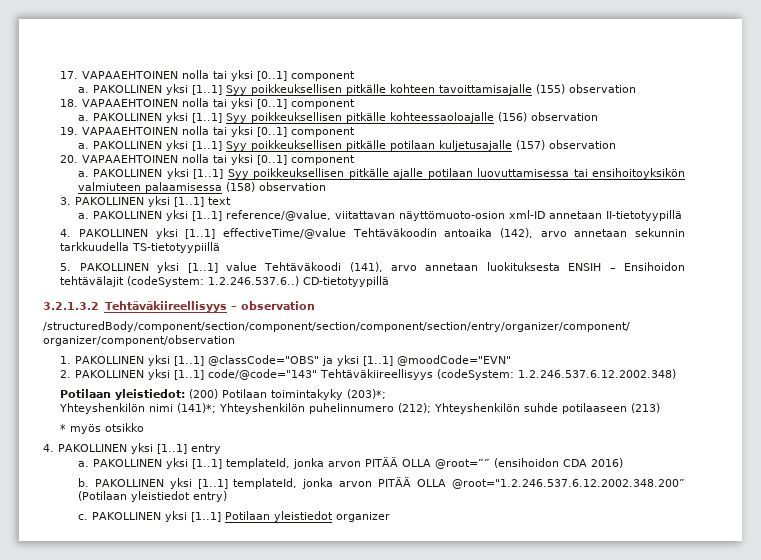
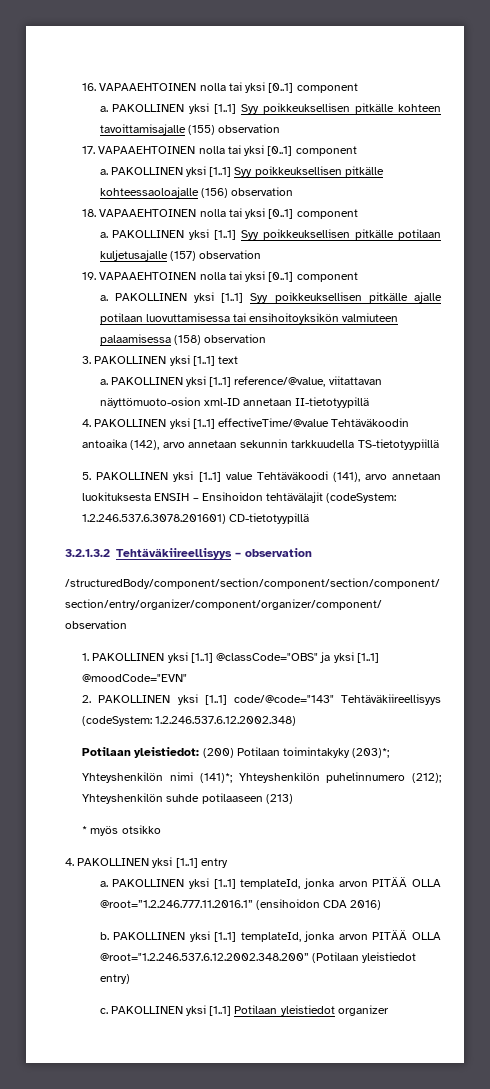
[60,71,79,79] 17. -> [82,83,97,91] 16.
[60,99,79,107] 18. -> [82,146,96,154] 17.
[60,127,79,135] 19. -> [82,209,97,217] 18.
[60,155,79,163] 20. -> [82,272,97,280] 19.
[208,276,300,286] 1.2.246.537.6..) -> [82,514,227,524] 1.2.246.537.6.3078.201601)
[434,459,490,469] @root=”” -> [99,900,253,908] @root=”1.2.246.777.11.2016.1”

